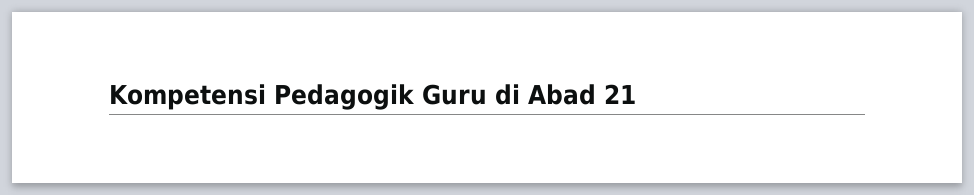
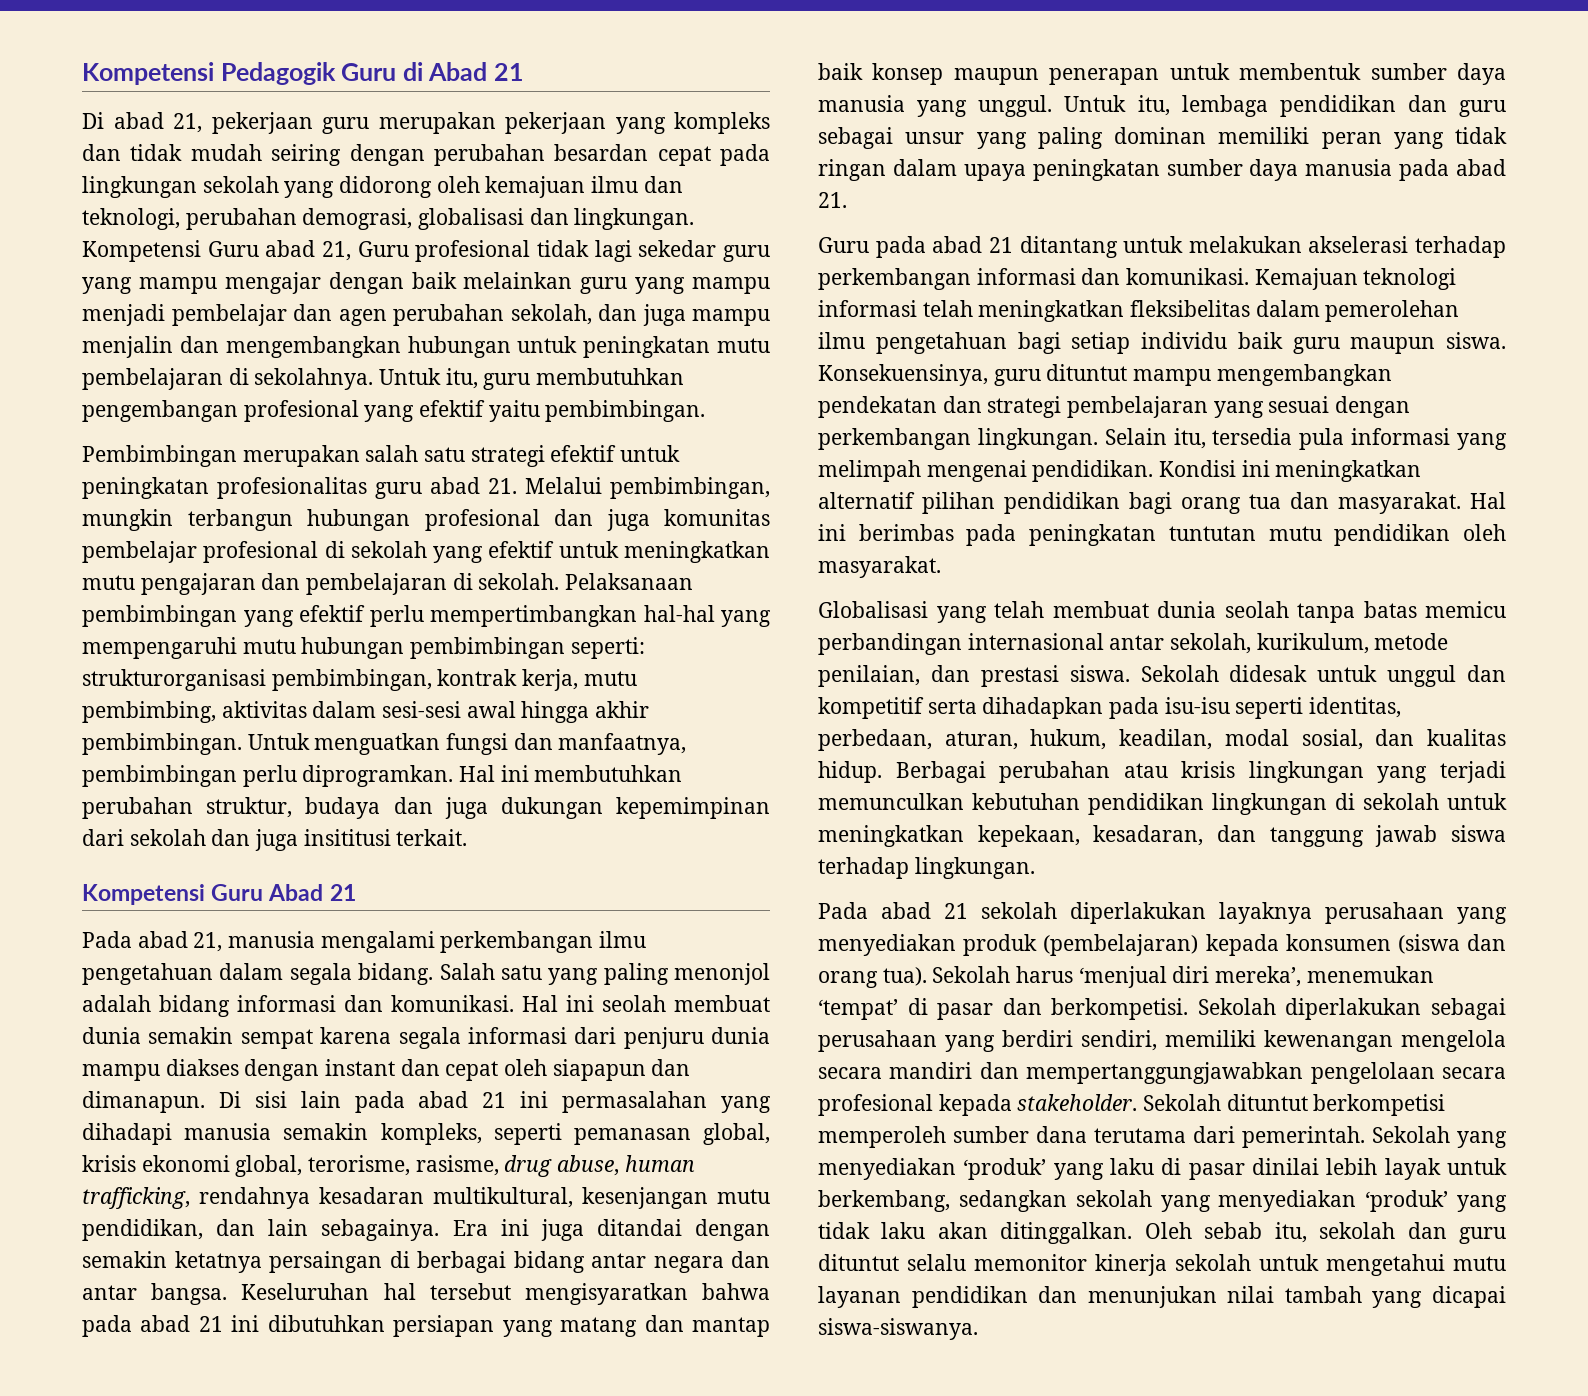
(636, 94) none -> [82,112,770,134] [82,144,770,166] [82,176,683,198] [82,208,695,230] [82,240,770,262] [82,272,770,294] [82,304,770,326] [82,336,770,358] [82,368,685,390] [82,400,706,422] [82,445,681,467] [82,477,770,499] [82,509,770,531] [82,541,770,563] [82,573,694,595] [82,605,771,627] [82,637,645,659] [82,669,637,691] [82,701,650,723] [82,733,687,755] [82,765,683,787] [82,797,771,819] [82,829,468,851] [82,884,356,905] [82,931,647,953] [82,963,770,985] [82,995,770,1017] [82,1027,770,1049] [82,1059,691,1081] [82,1091,772,1113] [82,1123,771,1145] [82,1155,695,1177] [82,1187,770,1209] [82,1219,770,1241] [82,1251,770,1273] [82,1283,771,1305] [82,1315,771,1337] [818,63,1506,85] [818,95,1506,117] [818,127,1507,149] [818,159,1506,181] [818,192,847,208] [818,236,1506,258] [818,268,1457,290] [818,300,1460,322] [818,332,1506,354] [818,364,1392,386] [818,396,1411,418] [818,428,1507,450] [818,460,1422,482] [818,492,1506,514] [818,524,1506,546] [818,556,941,578] [818,601,1506,623] [818,633,1449,655] [818,665,1506,687] [818,697,1402,719] [818,729,1506,751] [818,761,1506,783] [818,793,1507,815] [818,825,1506,847] [818,857,1035,879] [818,902,1507,924] [818,934,1506,956] [818,966,1434,988] [818,998,1506,1020] [818,1030,1506,1052] [818,1062,1506,1084] [818,1094,1446,1116] [818,1126,1507,1148] [818,1158,1507,1180] [818,1190,1507,1212] [818,1222,1506,1244] [818,1254,1506,1276] [818,1286,1506,1308] [818,1318,978,1340] // Di abad 21, pekerjaan guru merupakan pekerjaan yang kompleks dan tidak mudah seiring dengan perubahan besardan cepat pada lingkungan sekolah yang didorong oleh kemajuan ilmu dan teknologi, perubahan demograsi, globalisasi dan lingkungan. Kompetensi Guru abad 21, Guru profesional tidak lagi sekedar guru yang mampu mengajar dengan baik melainkan guru yang mampu menjadi pembelajar dan agen perubahan sekolah, dan juga mampu menjalin dan mengembangkan hubungan untuk peningkatan mutu pembelajaran di sekolahnya. Untuk itu, guru membutuhkan pengembangan profesional yang efektif yaitu pembimbingan. // Pembimbingan merupakan salah satu strategi efektif untuk peningkatan profesionalitas guru abad 21. Melalui pembimbingan, mungkin terbangun hubungan profesional dan juga komunitas pembelajar profesional di sekolah yang efektif untuk meningkatkan mutu pengajaran dan pembelajaran di sekolah. Pelaksanaan pembimbingan yang efektif perlu mempertimbangkan hal-hal yang mempengaruhi mutu hubungan pembimbingan seperti: strukturorganisasi pembimbingan, kontrak kerja, mutu pembimbing, aktivitas dalam sesi-sesi awal hingga akhir pembimbingan. Untuk menguatkan fungsi dan manfaatnya, pembimbingan perlu diprogramkan. Hal ini membutuhkan perubahan struktur, budaya dan juga dukungan kepemimpinan dari sekolah dan juga insititusi terkait. // Kompetensi Guru Abad 21 // Pada abad 21, manusia mengalami perkembangan ilmu pengetahuan dalam segala bidang. Salah satu yang paling menonjol adalah bidang informasi dan komunikasi. Hal ini seolah membuat dunia semakin sempat karena segala informasi dari penjuru dunia mampu diakses dengan instant dan cepat oleh siapapun dan dimanapun. Di sisi lain pada abad 21 ini permasalahan yang dihadapi manusia semakin kompleks, seperti pemanasan global, krisis ekonomi global, terorisme, rasisme, drug abuse, human trafficking, rendahnya kesadaran multikultural, kesenjangan mutu pendidikan, dan lain sebagainya. Era ini juga ditandai dengan semakin ketatnya persaingan di berbagai bidang antar negara dan antar bangsa. Keseluruhan hal tersebut mengisyaratkan bahwa pada abad 21 ini dibutuhkan persiapan yang matang dan mantap baik konsep maupun penerapan untuk membentuk sumber daya manusia yang unggul. Untuk itu, lembaga pendidikan dan guru sebagai unsur yang paling dominan memiliki peran yang tidak ringan dalam upaya peningkatan sumber daya manusia pada abad 21. // Guru pada abad 21 ditantang untuk melakukan akselerasi terhadap perkembangan informasi dan komunikasi. Kemajuan teknologi informasi telah meningkatkan fleksibelitas dalam pemerolehan ilmu pengetahuan bagi setiap individu baik guru maupun siswa. Konsekuensinya, guru dituntut mampu mengembangkan pendekatan dan strategi pembelajaran yang sesuai dengan perkembangan lingkungan. Selain itu, tersedia pula informasi yang melimpah mengenai pendidikan. Kondisi ini meningkatkan alternatif pilihan pendidikan bagi orang tua dan masyarakat. Hal ini berimbas pada peningkatan tuntutan mutu pendidikan oleh masyarakat. // Globalisasi yang telah membuat dunia seolah tanpa batas memicu perbandingan internasional antar sekolah, kurikulum, metode penilaian, dan prestasi siswa. Sekolah didesak untuk unggul dan kompetitif serta dihadapkan pada isu-isu seperti identitas, perbedaan, aturan, hukum, keadilan, modal sosial, dan kualitas hidup. Berbagai perubahan atau krisis lingkungan yang terjadi memunculkan kebutuhan pendidikan lingkungan di sekolah untuk meningkatkan kepekaan, kesadaran, dan tanggung jawab siswa terhadap lingkungan. // Pada abad 21 sekolah diperlakukan layaknya perusahaan yang menyediakan produk (pembelajaran) kepada konsumen (siswa dan orang tua). Sekolah harus ‘menjual diri mereka’, menemukan ‘tempat’ di pasar dan berkompetisi. Sekolah diperlakukan sebagai perusahaan yang berdiri sendiri, memiliki kewenangan mengelola secara mandiri dan mempertanggungjawabkan pengelolaan secara profesional kepada stakeholder. Sekolah dituntut berkompetisi memperoleh sumber dana terutama dari pemerintah. Sekolah yang menyediakan ‘produk’ yang laku di pasar dinilai lebih layak untuk berkembang, sedangkan sekolah yang menyediakan ‘produk’ yang tidak laku akan ditinggalkan. Oleh sebab itu, sekolah dan guru dituntut selalu memonitor kinerja sekolah untuk mengetahui mutu layanan pendidikan dan menunjukan nilai tambah yang dicapai siswa-siswanya.

